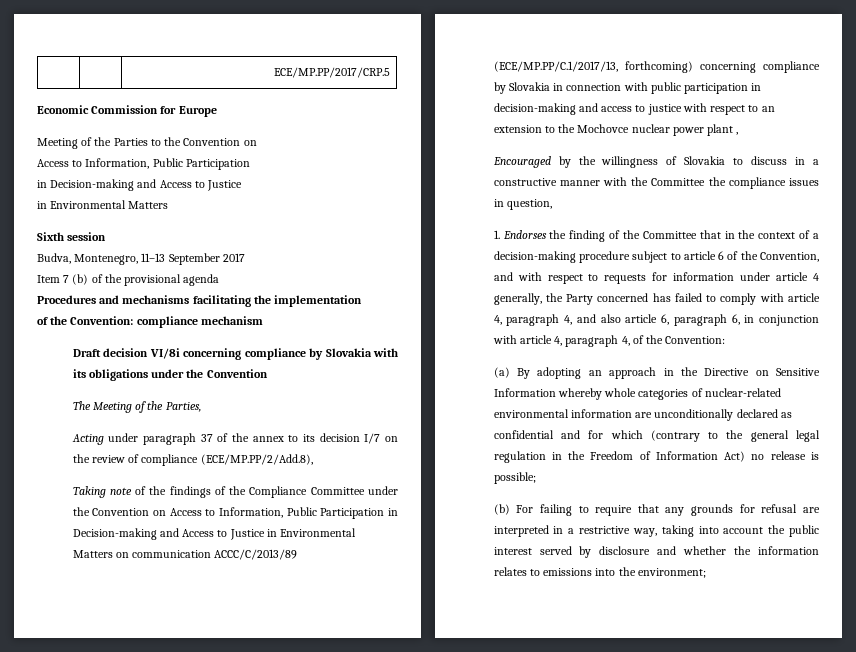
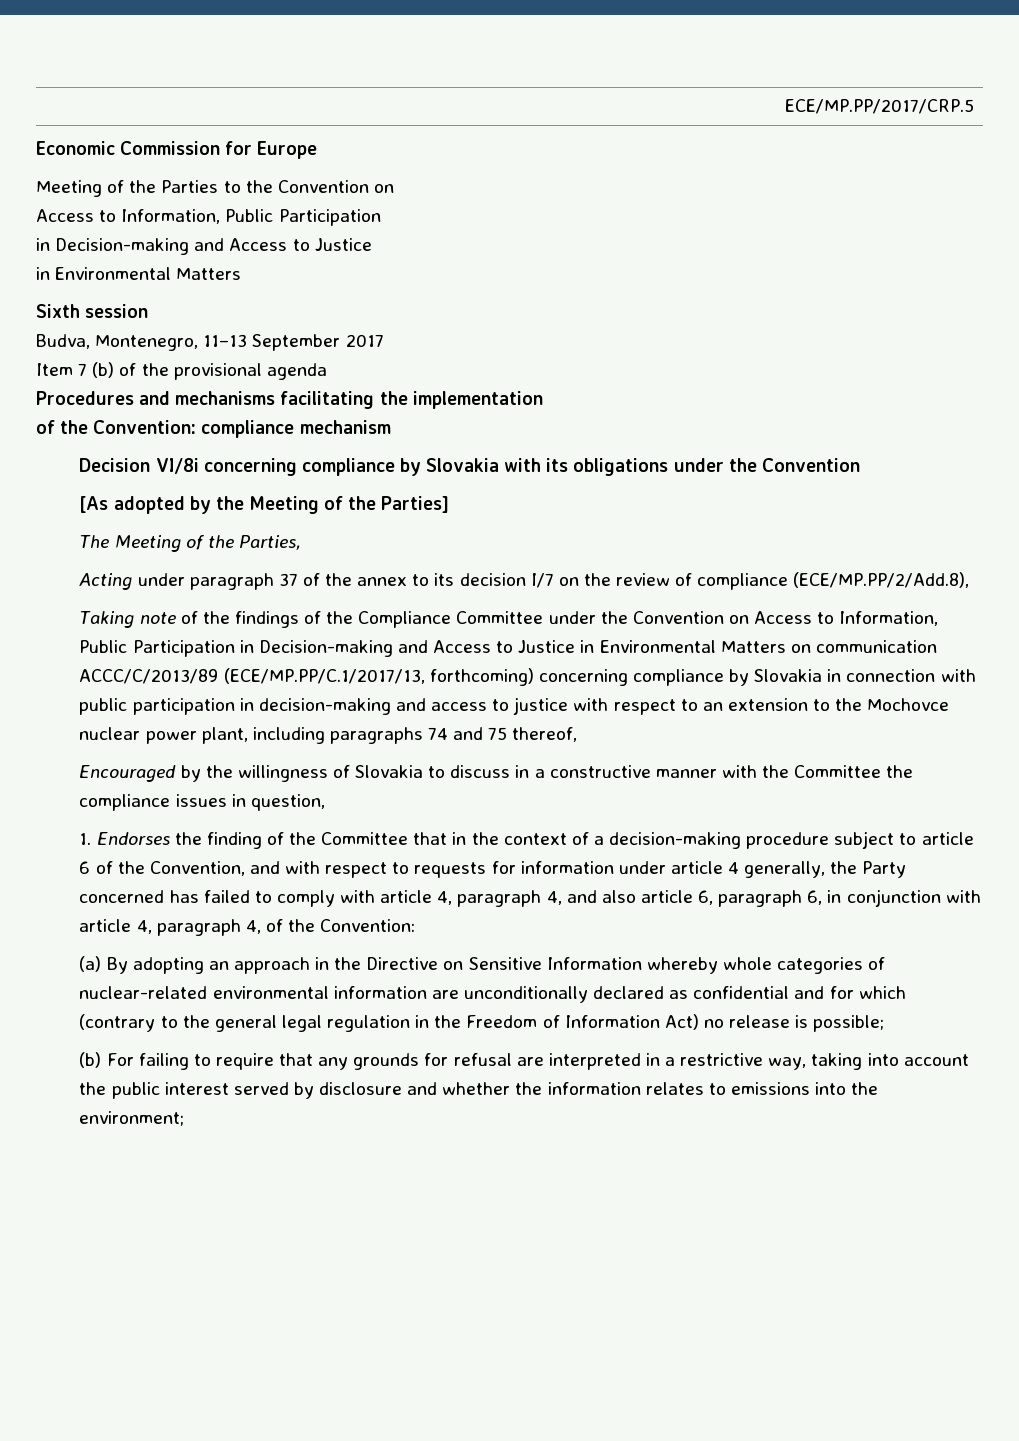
[72,348,149,357] Draft decision -> [79,458,151,472] Decision
(268, 373) none -> [79,496,450,514] // [As adopted by the Meeting of the Parties]
[707,124,739,136] plant , -> [201,727,578,744] plant, including paragraphs 74 and 75 thereof,

